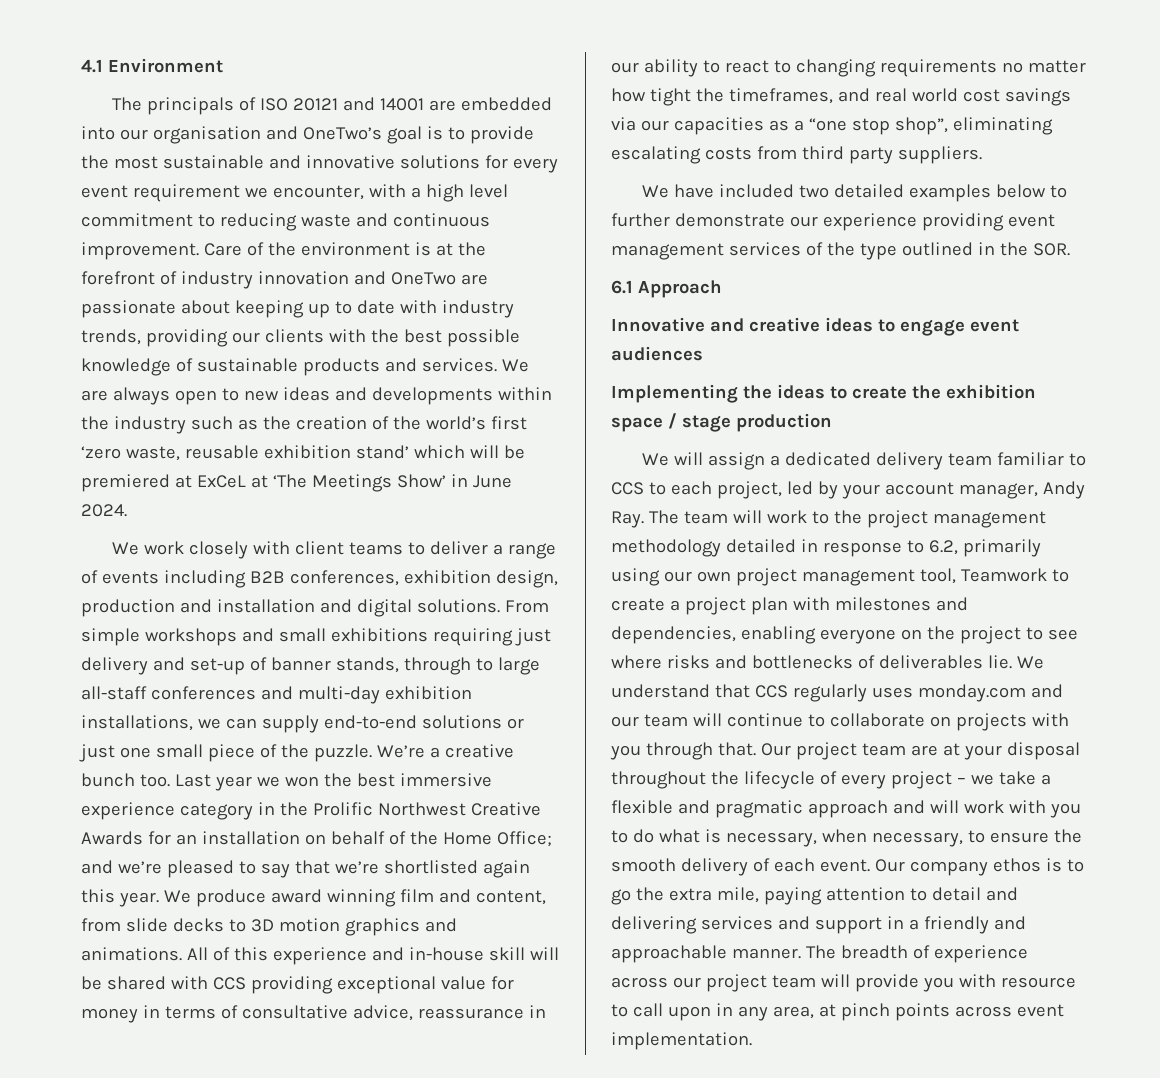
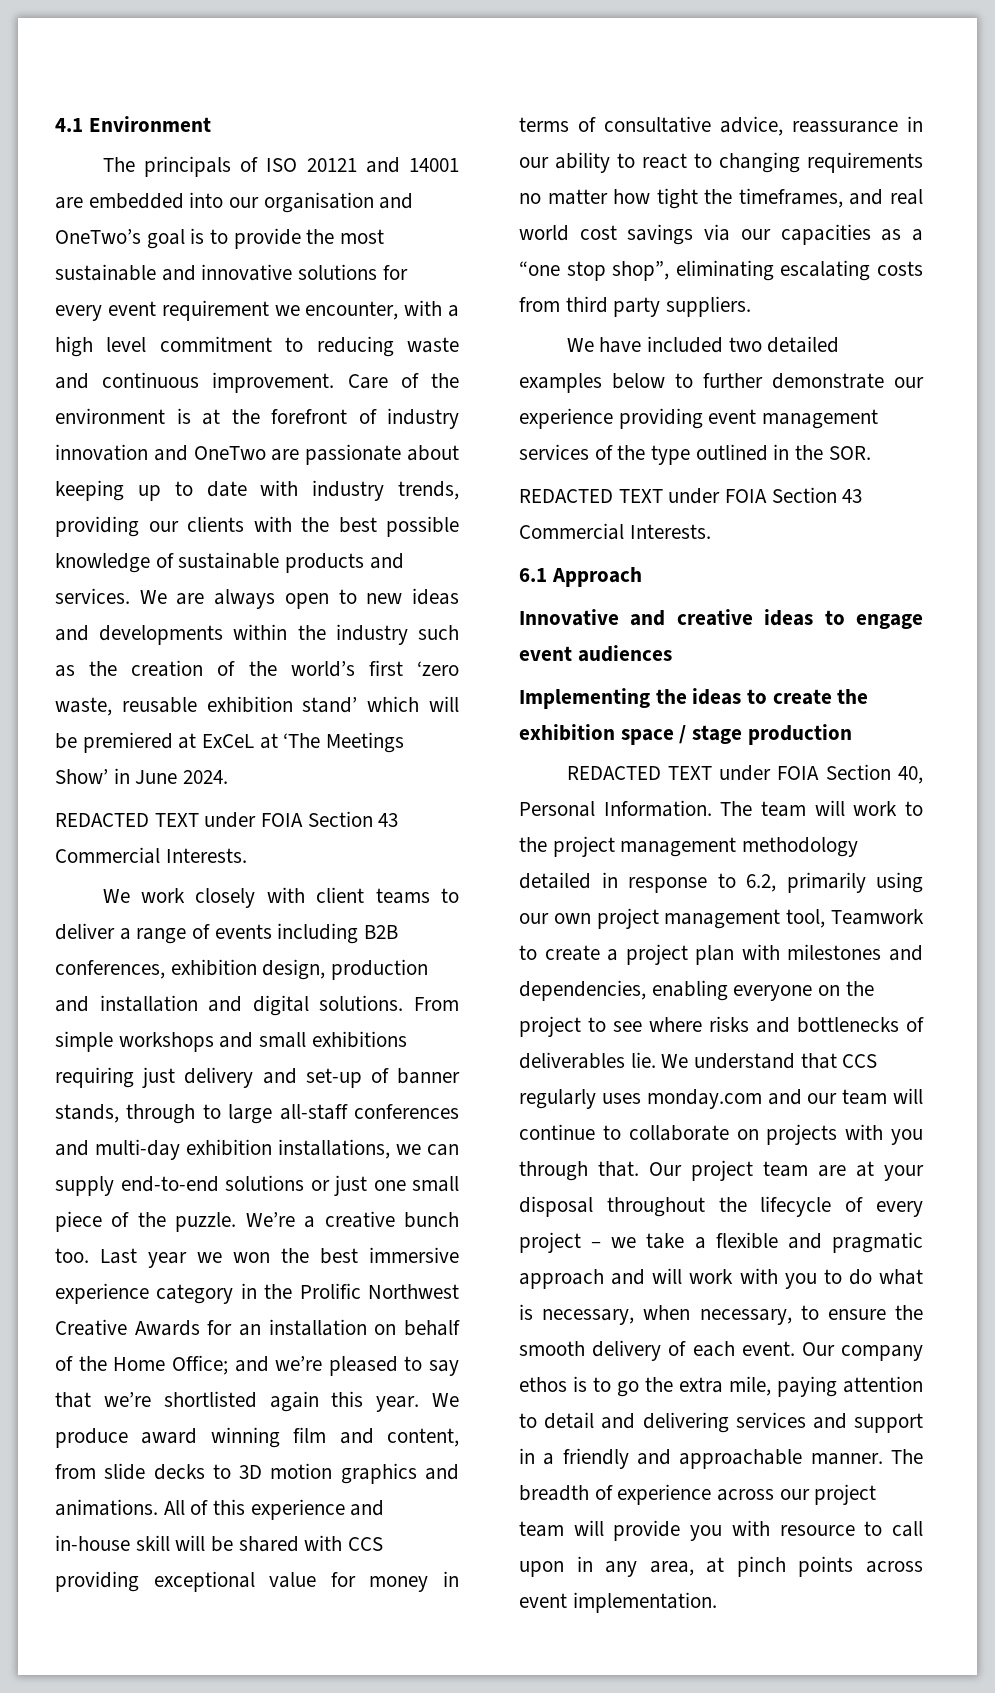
(127, 510) none -> [55,811,399,828] [55,847,247,864] // REDACTED TEXT under FOIA Section 43 Commercial Interests.
(1070, 249) none -> [519,487,863,504] [519,523,711,540] // REDACTED TEXT under FOIA Section 43 Commercial Interests.
[641,452,1086,470] [611,481,1085,499] [611,511,644,528] We will assign a dedicated delivery team familiar to CCS to each project, led by your account manager, Andy Ray. -> [566,764,923,784] [519,800,712,817] REDACTED TEXT under FOIA Section 40, Personal Information.

